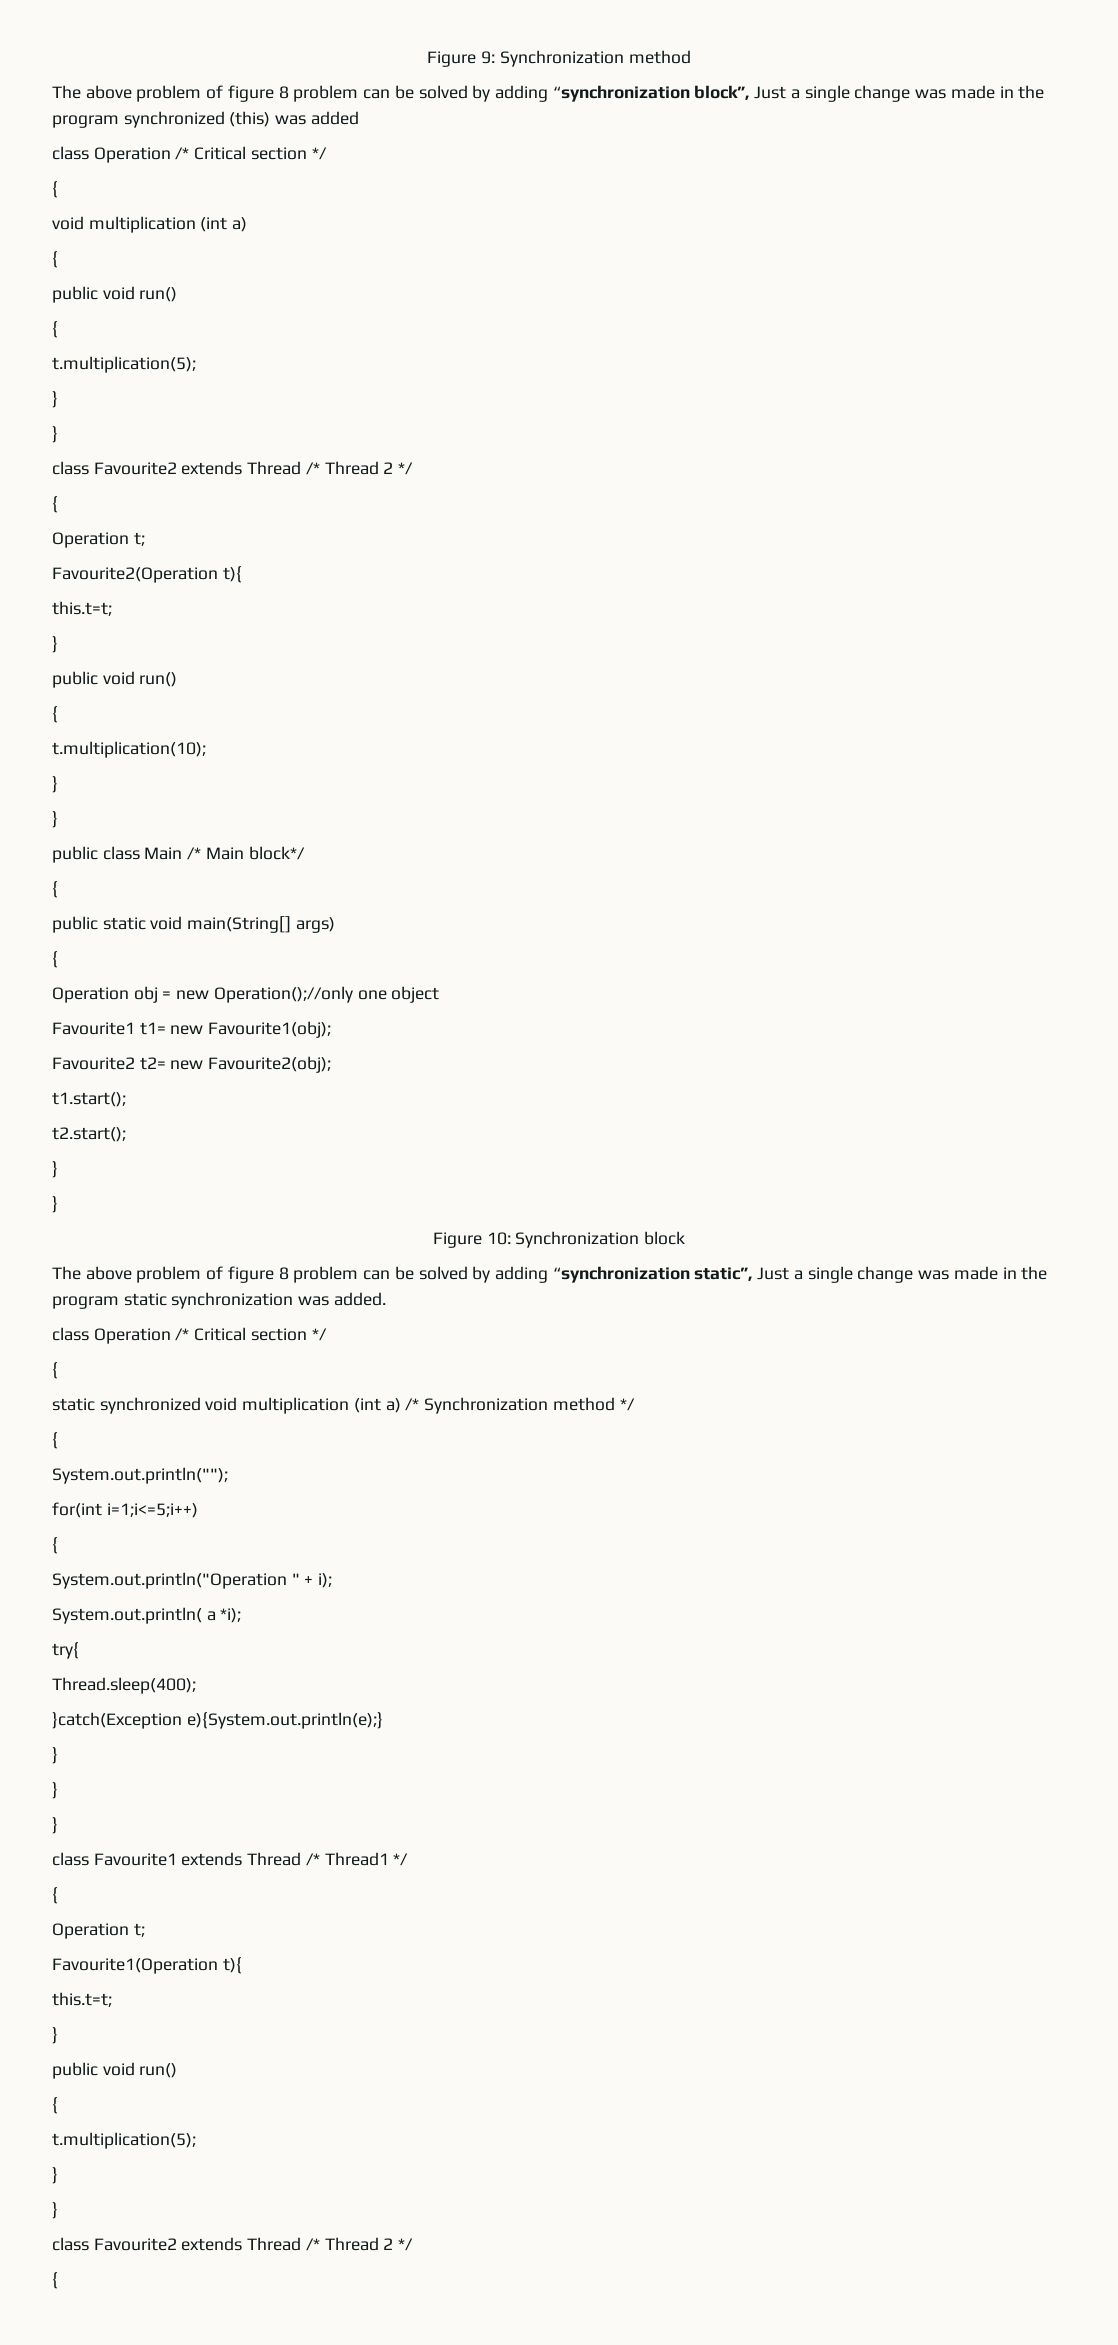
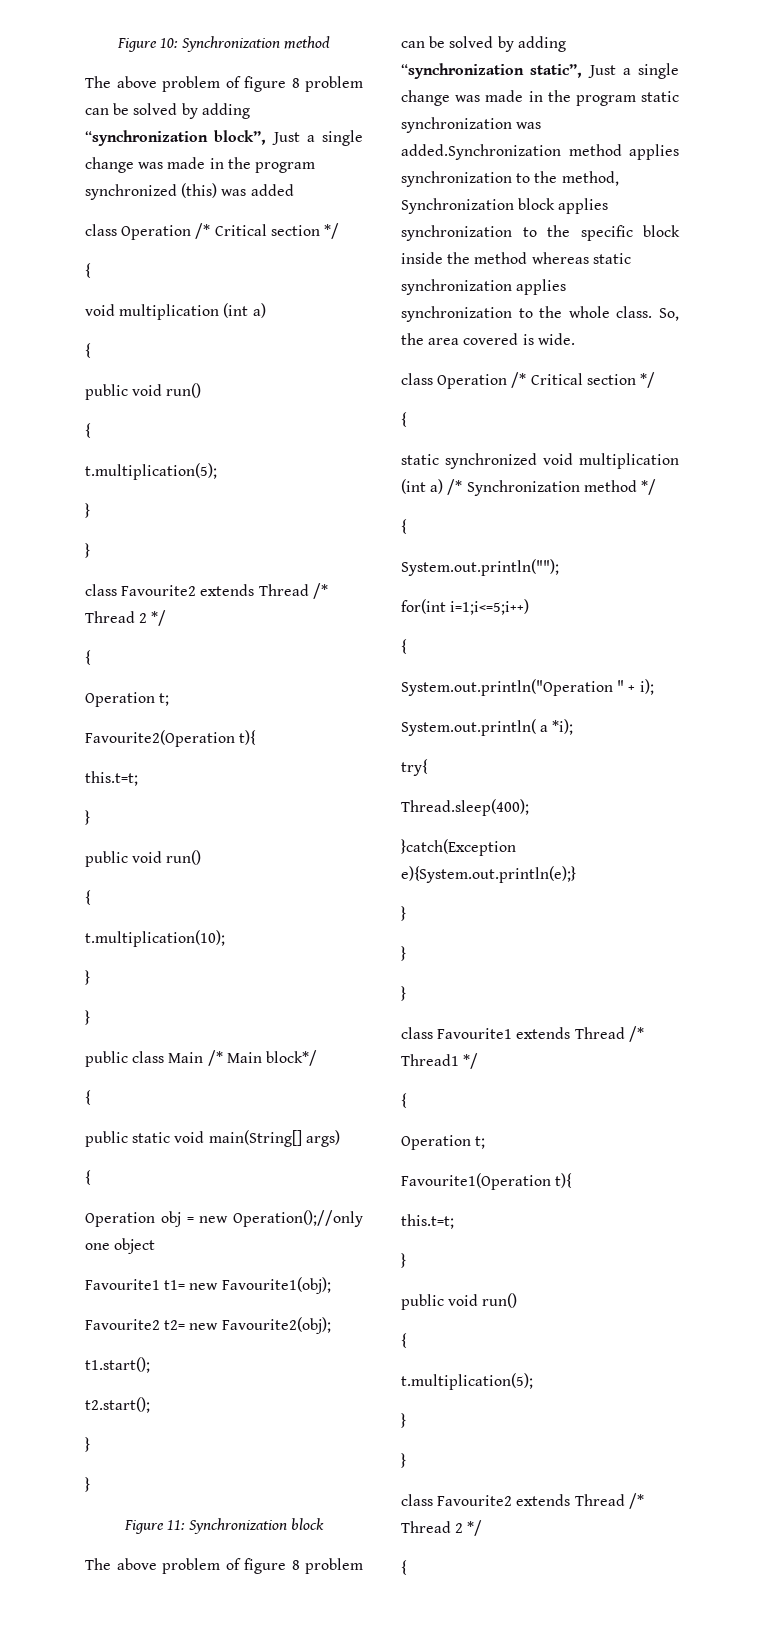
[427,51,496,67] Figure 9: -> [117,38,179,52] Figure 10:
[486,1232,511,1245] 10: -> [167,1520,186,1530] 11:
[333,1292,386,1306] added. -> [401,144,679,160] [401,171,619,187] [401,198,609,214] [401,225,680,241] [401,252,631,264] [401,279,567,295] [401,306,679,322] [401,333,575,345] added.Synchronization method applies synchronization to the method, Synchronization block applies synchronization to the specific block inside the method whereas static synchronization applies synchronization to the whole class. So, the area covered is wide.

